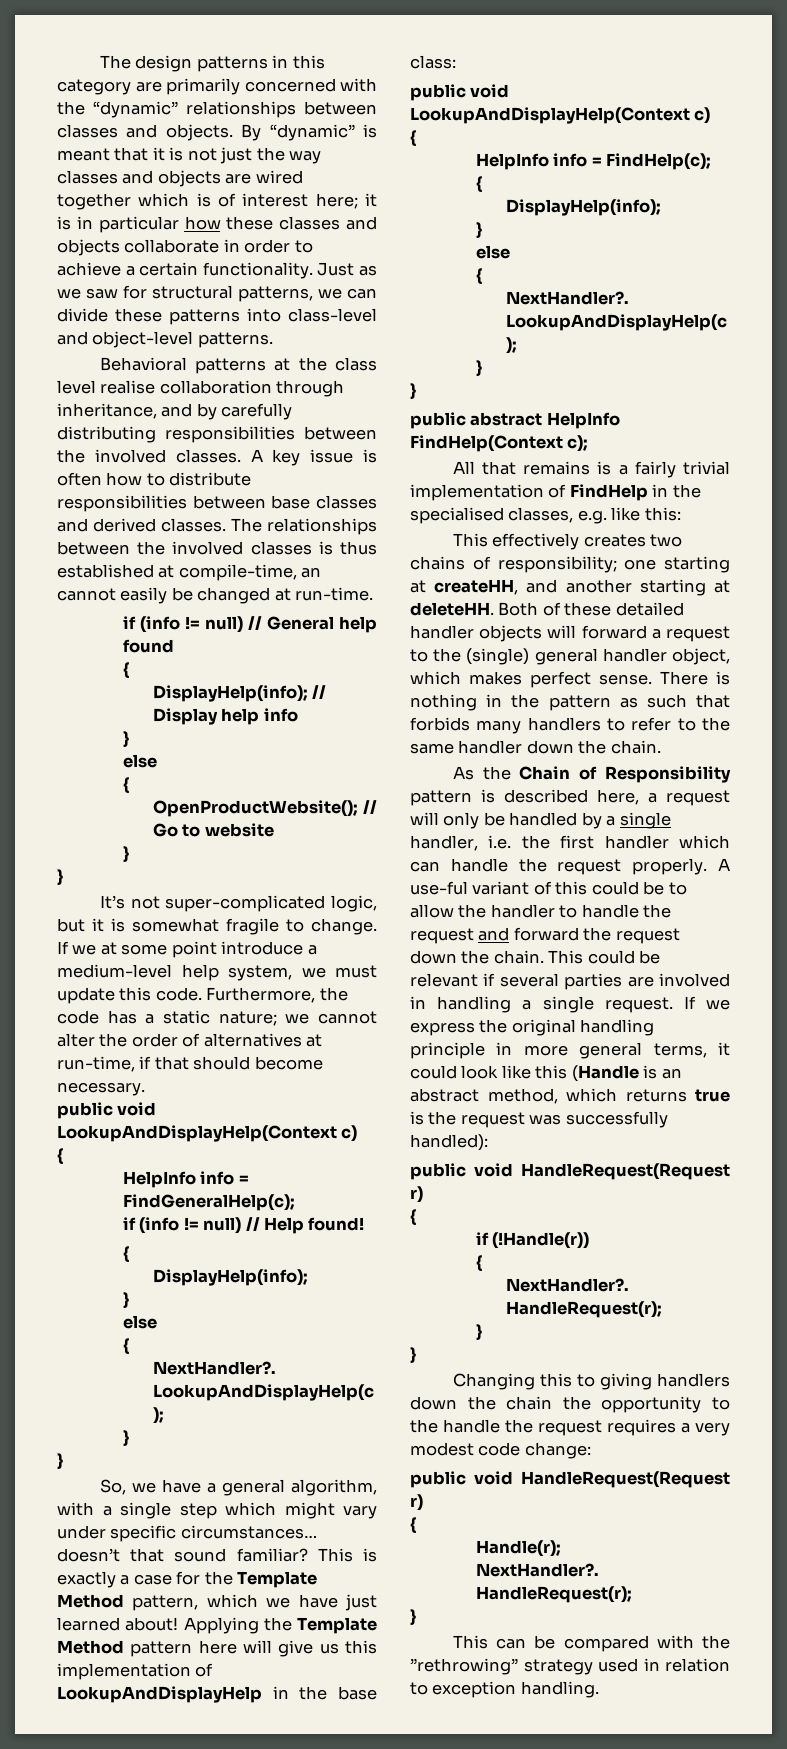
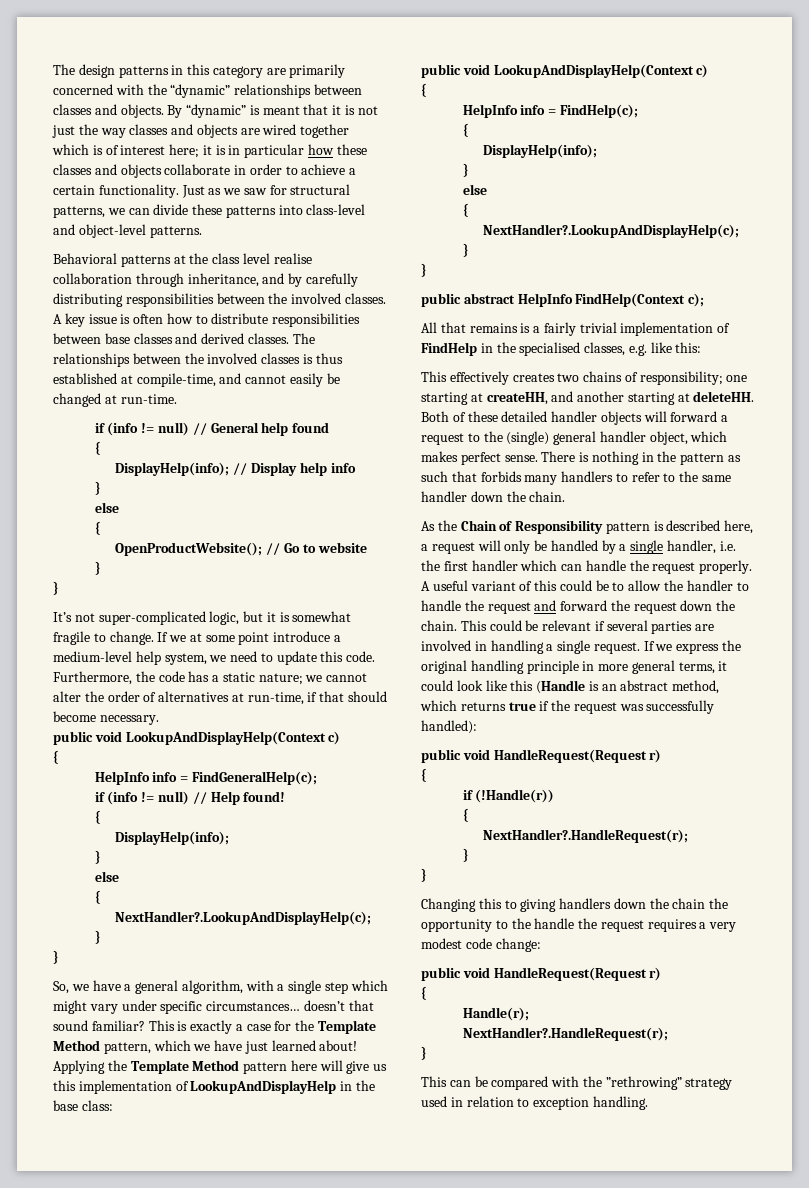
[301,567,322,578] an -> [219,373,242,384] and
[335,965,377,978] must -> [230,651,273,662] need to
[410,881,468,895] use-ful -> [432,580,468,591] useful
[410,1111,424,1125] is -> [539,701,550,711] if

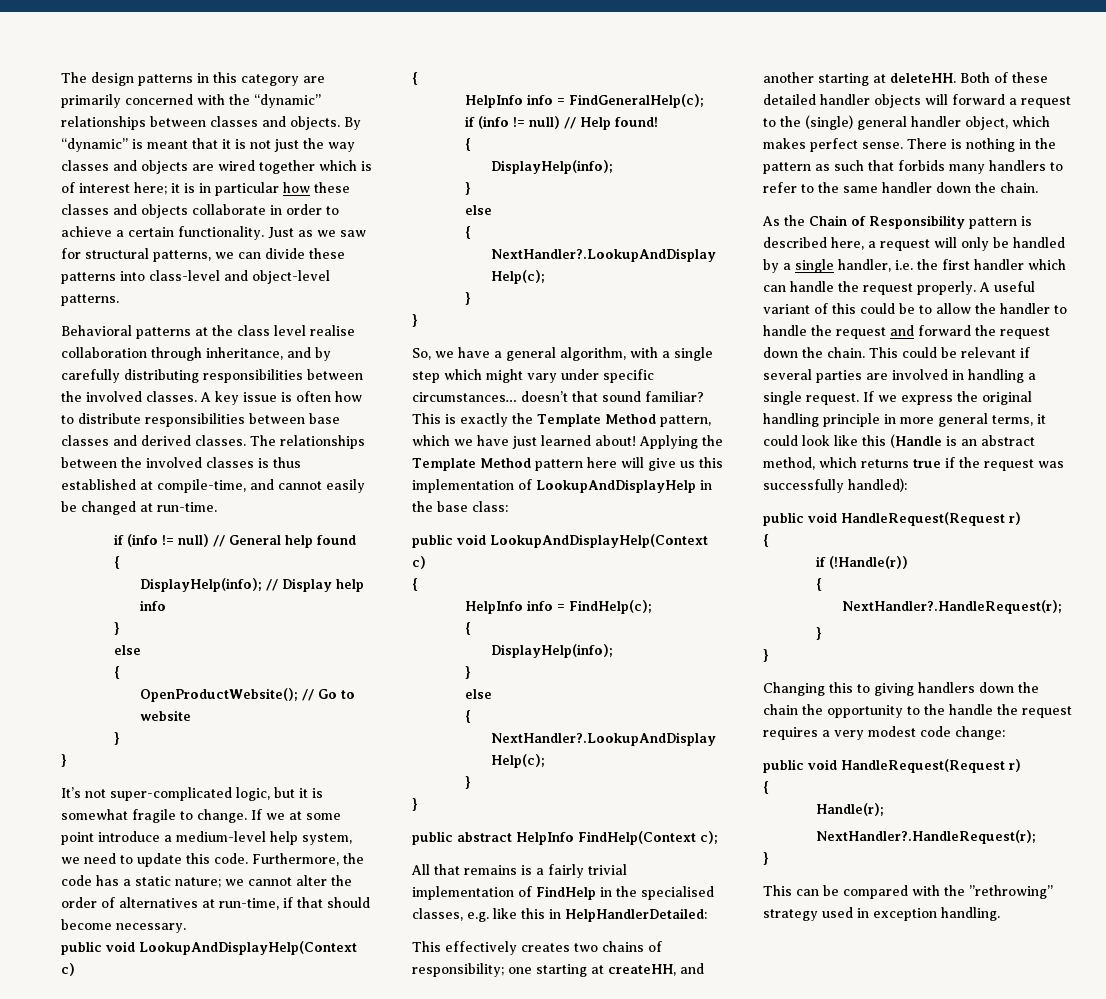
[235,1021,292,1031] a case for -> (508, 420) none
[675,342,702,353] this: -> [521,908,707,922] this in HelpHandlerDetailed:
[466,1096,530,1107] relation to -> (869, 913) none

